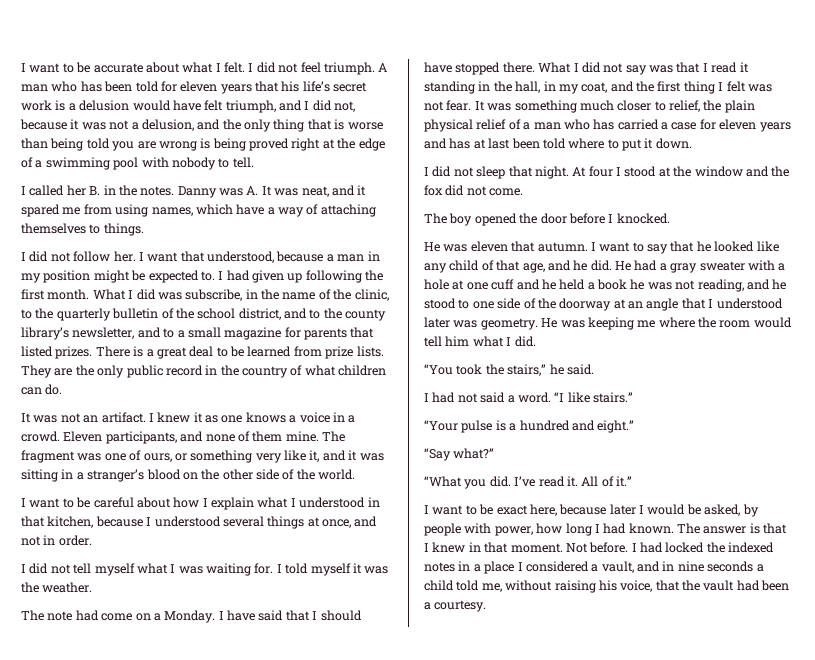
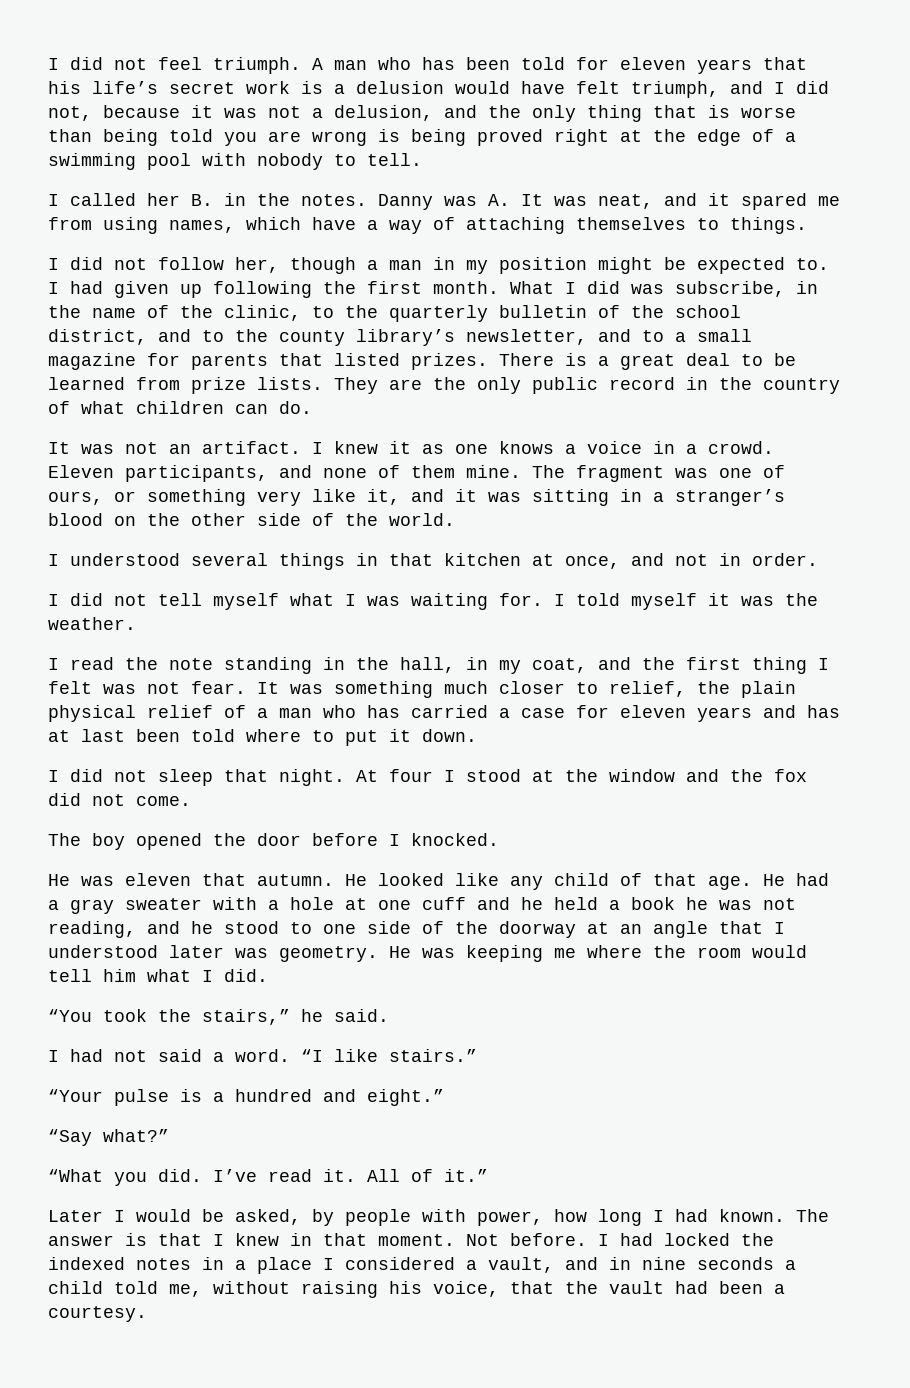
[21,62,254,73] I want to be accurate about what I felt. I -> [48,58,59,70] I
[113,251,324,263] her. I want that understood, because -> [235,257,356,274] her, though
[29,497,380,510] [21,516,305,529] want to be careful about how I explain what I understood in that kitchen, because I understood several things -> [70,553,521,570] understood several things in that kitchen
[21,610,362,623] [424,62,749,75] The note had come on a Monday. I have said that I should have stopped there. What I did not say was that I read it -> [48,657,213,670] I read the note
[590,241,711,254] I want to say that he -> [345,874,367,886] He
[522,260,612,273] age, and he did. -> [708,876,752,890] age.
[424,504,636,516] I want to be exact here, because later -> [48,1210,103,1222] Later

